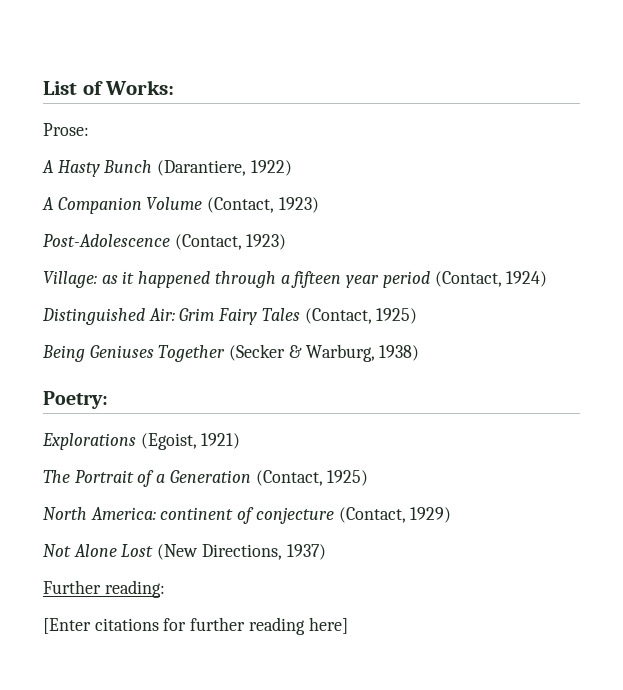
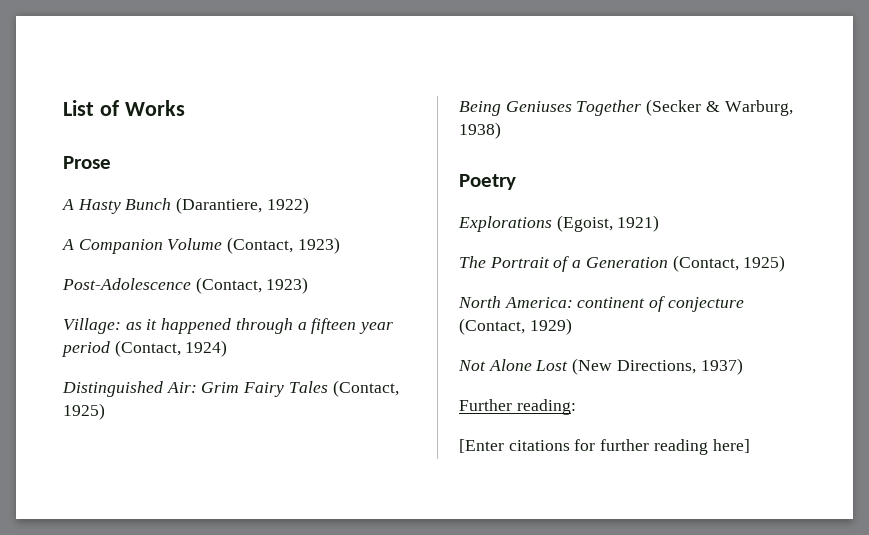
[105,80,175,95] [43,123,89,136] Works: // Prose: -> [124,100,185,116] [63,156,111,169] Works // Prose
[43,391,108,409] Poetry: -> [459,174,516,190] Poetry

